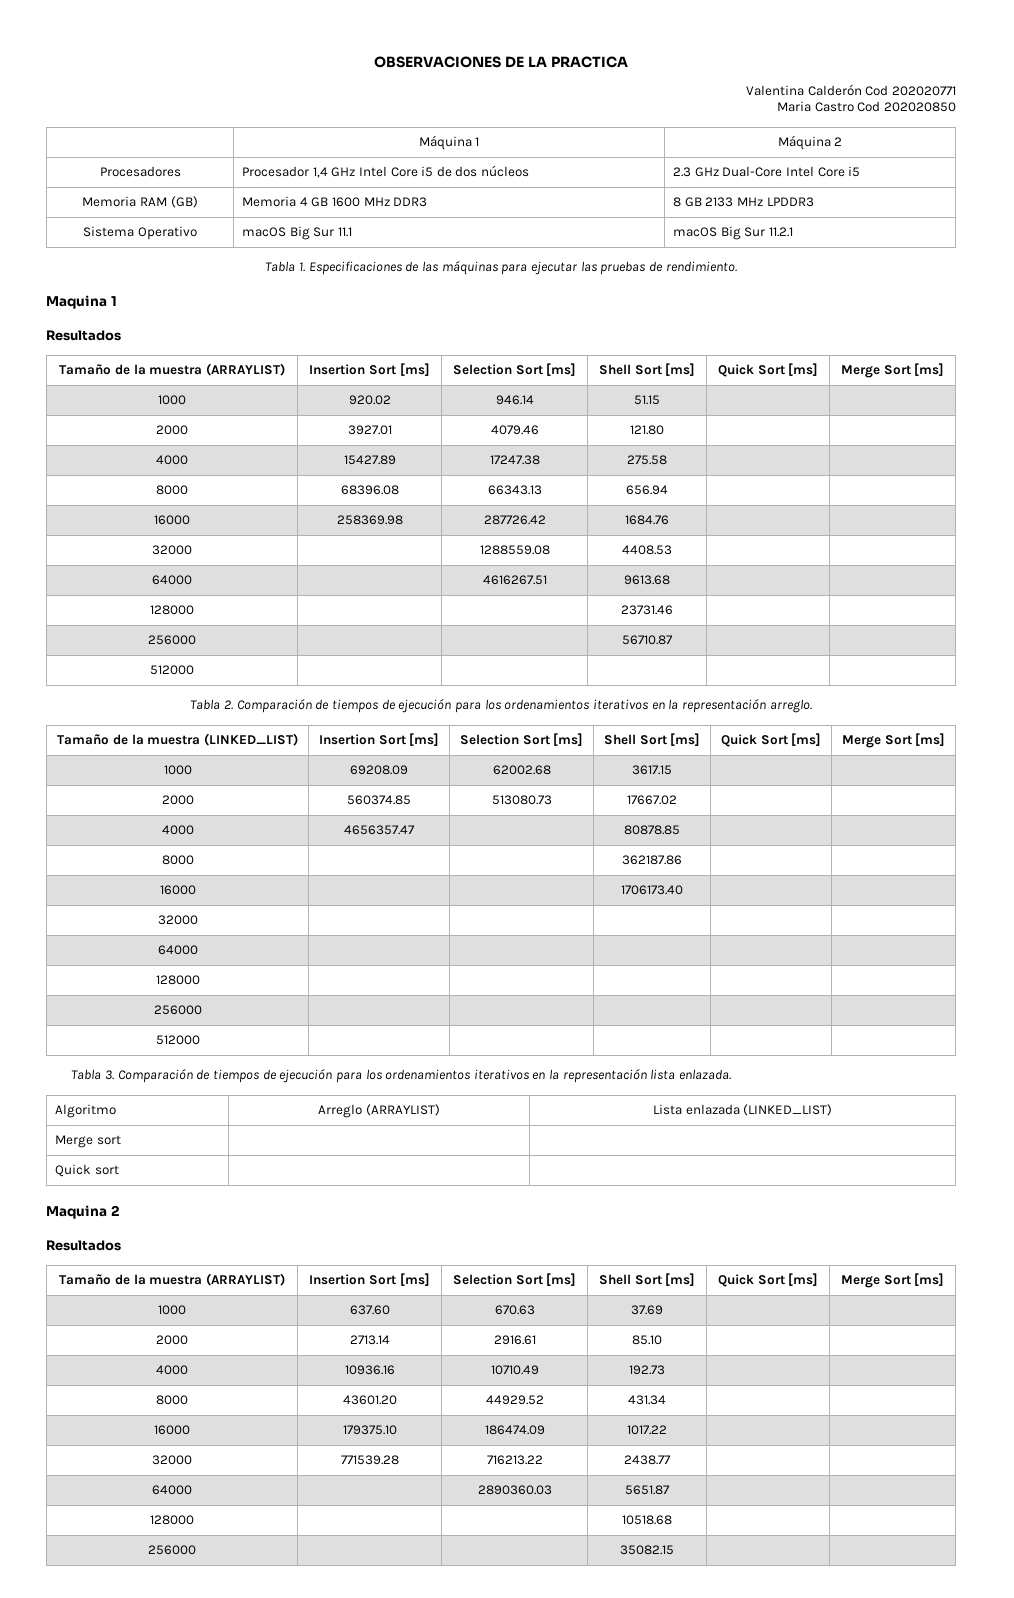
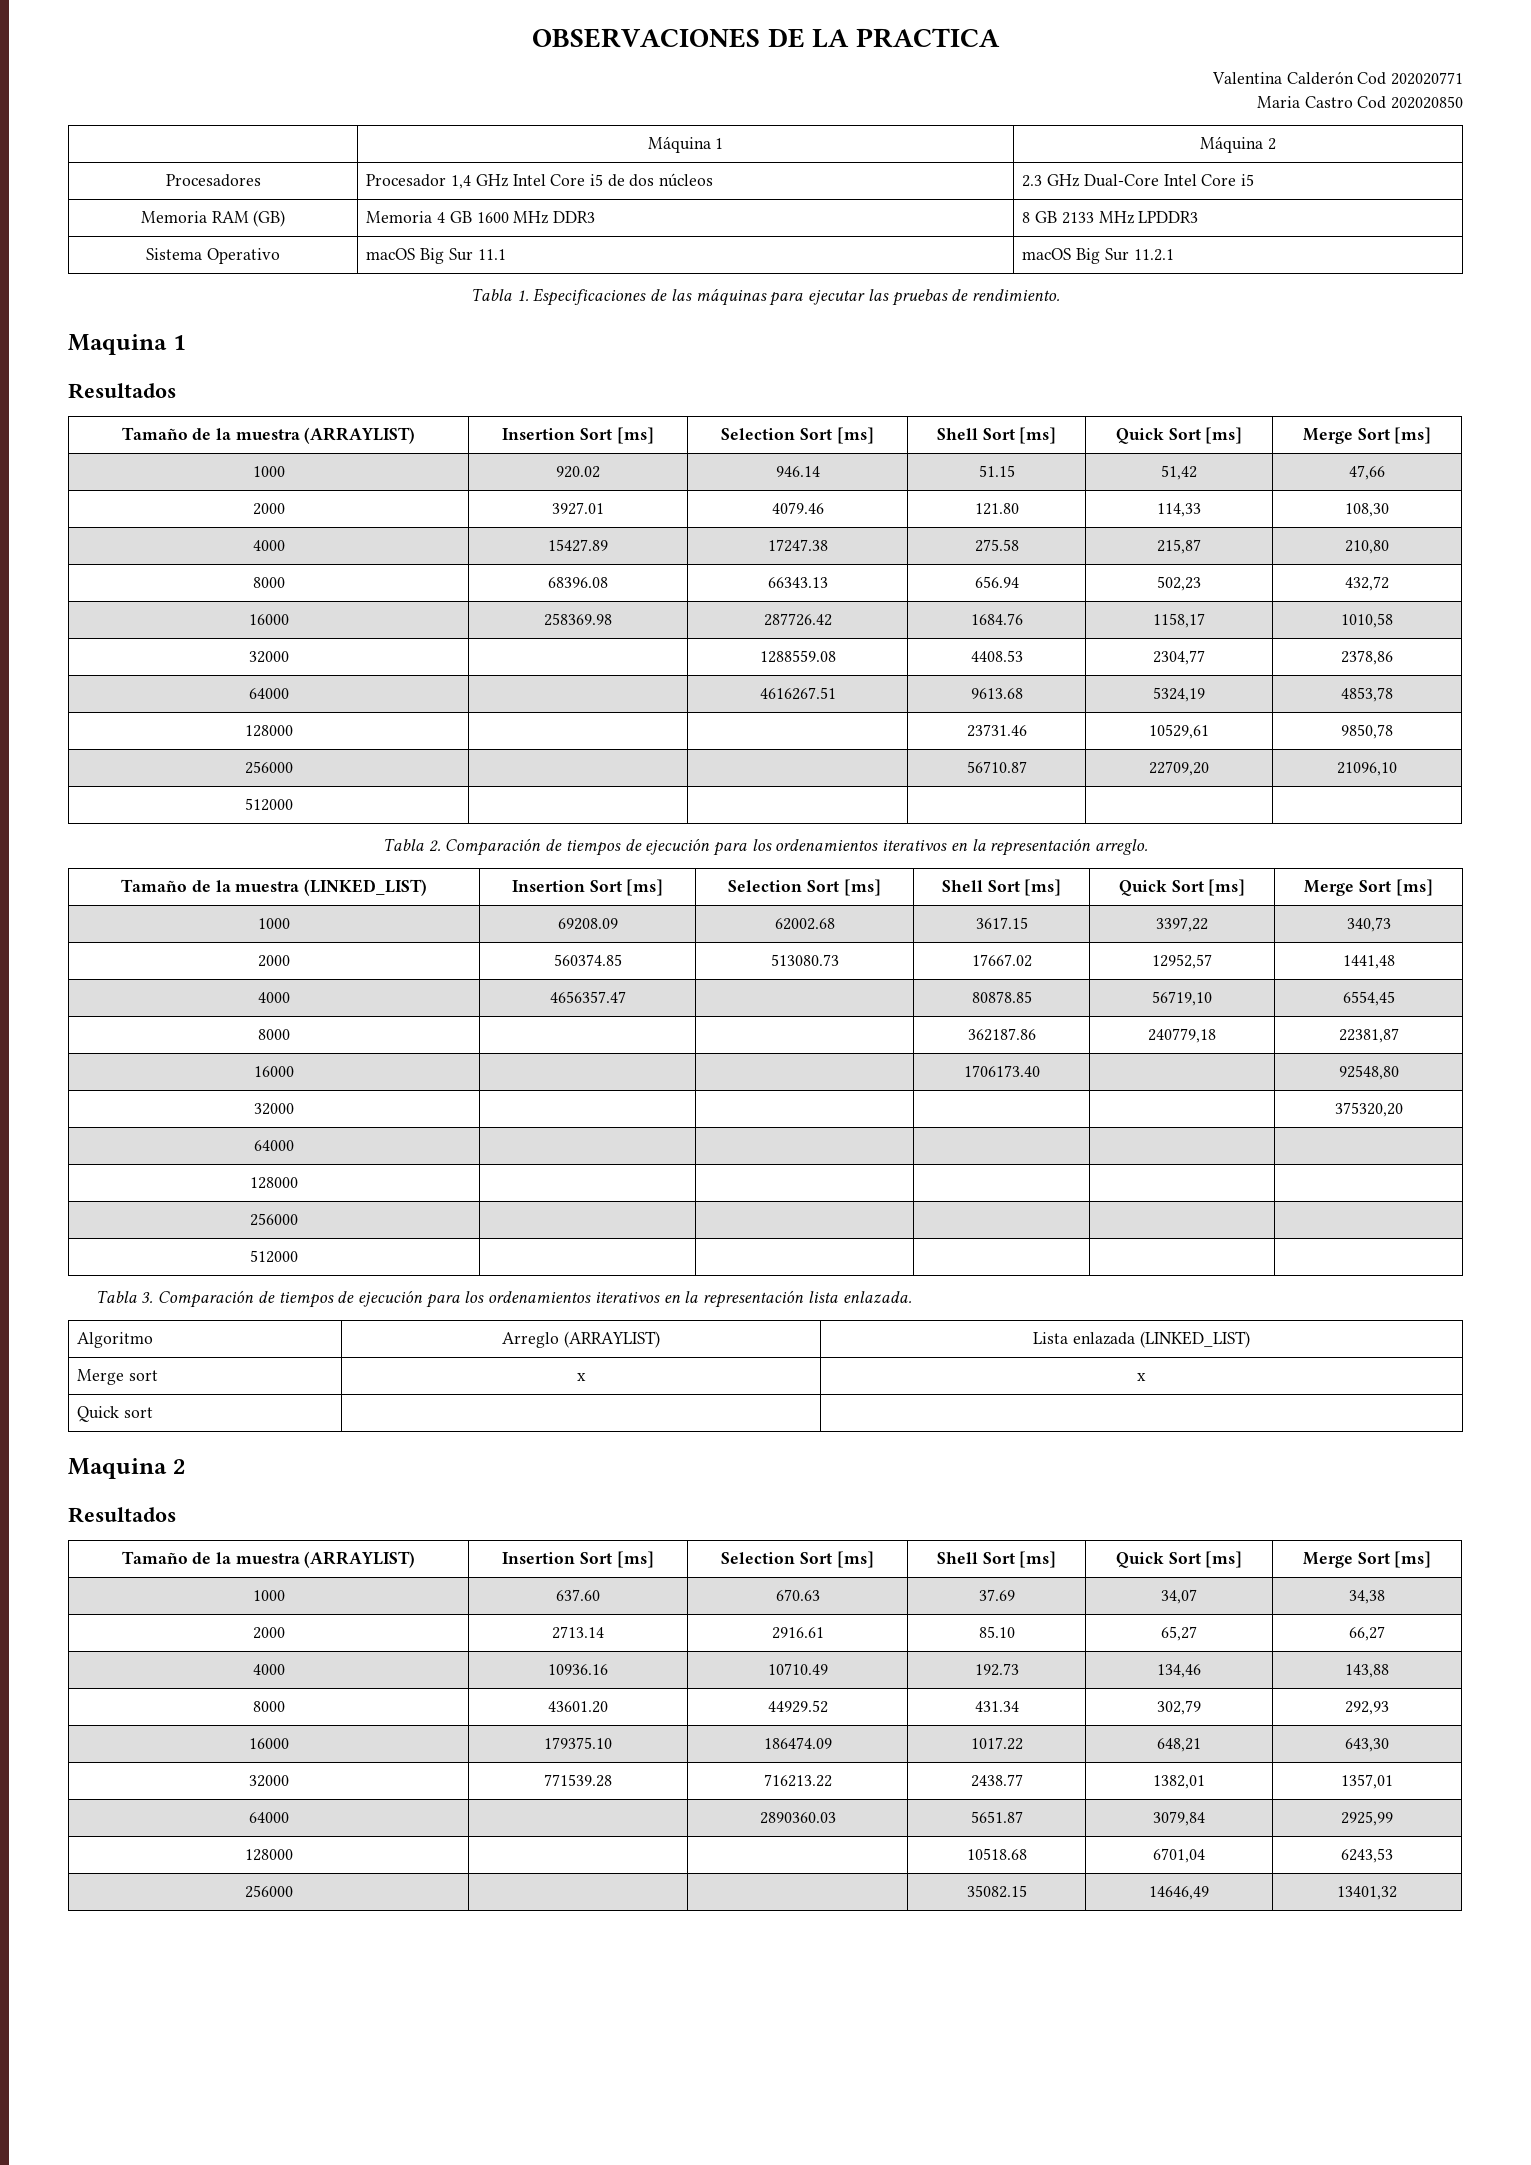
(660, 400) | -> [1161,465,1197,480] [1349,465,1385,480] 51,42 | 47,66
(664, 430) | -> [1157,503,1201,517] [1345,503,1389,517] 114,33 | 108,30
(667, 460) | -> [1157,539,1201,554] [1345,540,1389,554] 215,87 | 210,80
(668, 490) | -> [1157,576,1201,591] [1345,576,1389,591] 502,23 | 432,72
(669, 520) | -> [1153,613,1205,628] [1341,613,1393,628] 1158,17 | 1010,58
(672, 550) | -> [1153,650,1205,665] [1341,650,1393,665] 2304,77 | 2378,86
(670, 580) | -> [1153,687,1205,702] [1341,687,1393,702] 5324,19 | 4853,78
(673, 610) | -> [1149,724,1209,739] [1341,724,1393,739] 10529,61 | 9850,78
(673, 640) | -> [1149,761,1209,776] [1337,762,1397,776] 22709,20 | 21096,10
(672, 770) | -> [1156,917,1208,932] [1346,917,1391,932] 3397,22 | 340,73
(677, 800) | -> [1152,954,1212,969] [1342,955,1395,969] 12952,57 | 1441,48
(680, 830) | -> [1152,991,1212,1006] [1342,991,1395,1006] 56719,10 | 6554,45
(682, 860) | -> [1148,1028,1216,1043] [1338,1028,1399,1043] 240779,18 | 22381,87
(683, 890) none -> [1338,1065,1399,1080] 92548,80
(198, 920) none -> [1334,1102,1403,1117] 375320,20
(121, 1140) | -> [576,1373,586,1381] [1137,1373,1146,1381] x | x
(663, 1310) | -> [1161,1589,1197,1604] [1349,1590,1385,1604] 34,07 | 34,38
(662, 1340) | -> [1161,1626,1197,1641] [1349,1626,1385,1641] 65,27 | 66,27
(665, 1370) | -> [1157,1664,1201,1678] [1345,1664,1389,1678] 134,46 | 143,88
(666, 1400) | -> [1157,1700,1201,1715] [1345,1701,1389,1715] 302,79 | 292,93
(667, 1430) | -> [1157,1738,1201,1752] [1345,1738,1389,1752] 648,21 | 643,30
(671, 1460) | -> [1153,1775,1205,1789] [1341,1774,1393,1789] 1382,01 | 1357,01
(670, 1490) | -> [1153,1811,1205,1826] [1341,1811,1393,1826] 3079,84 | 2925,99
(672, 1520) | -> [1153,1848,1205,1863] [1341,1848,1393,1863] 6701,04 | 6243,53
(674, 1550) | -> [1149,1886,1209,1900] [1337,1886,1397,1900] 14646,49 | 13401,32

